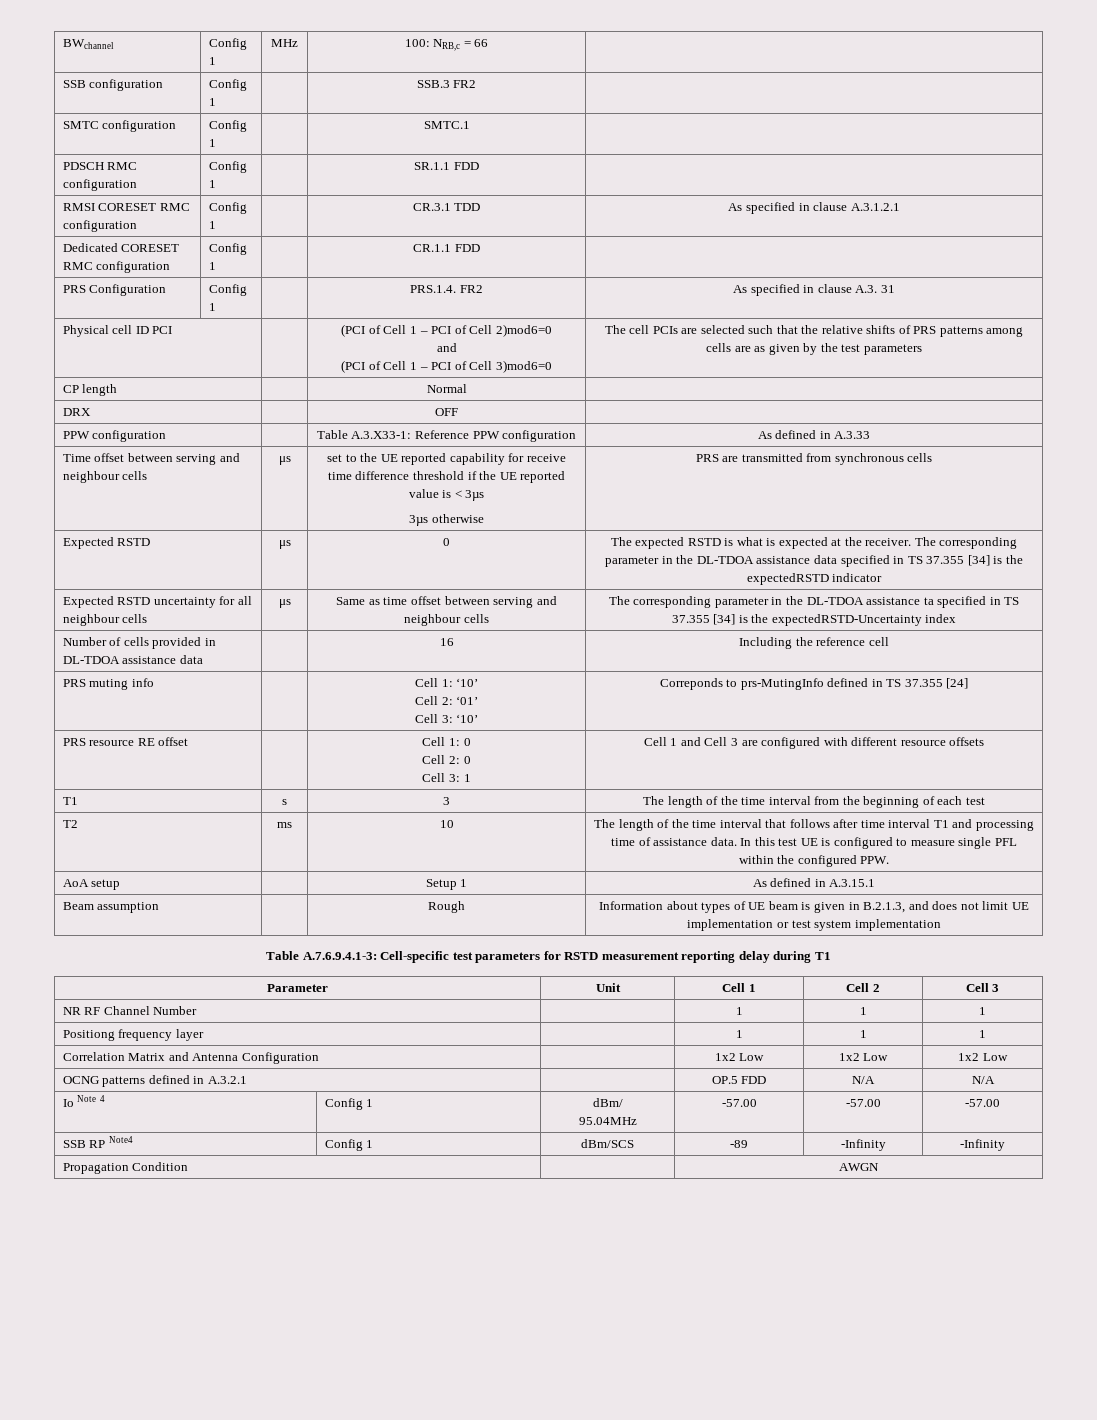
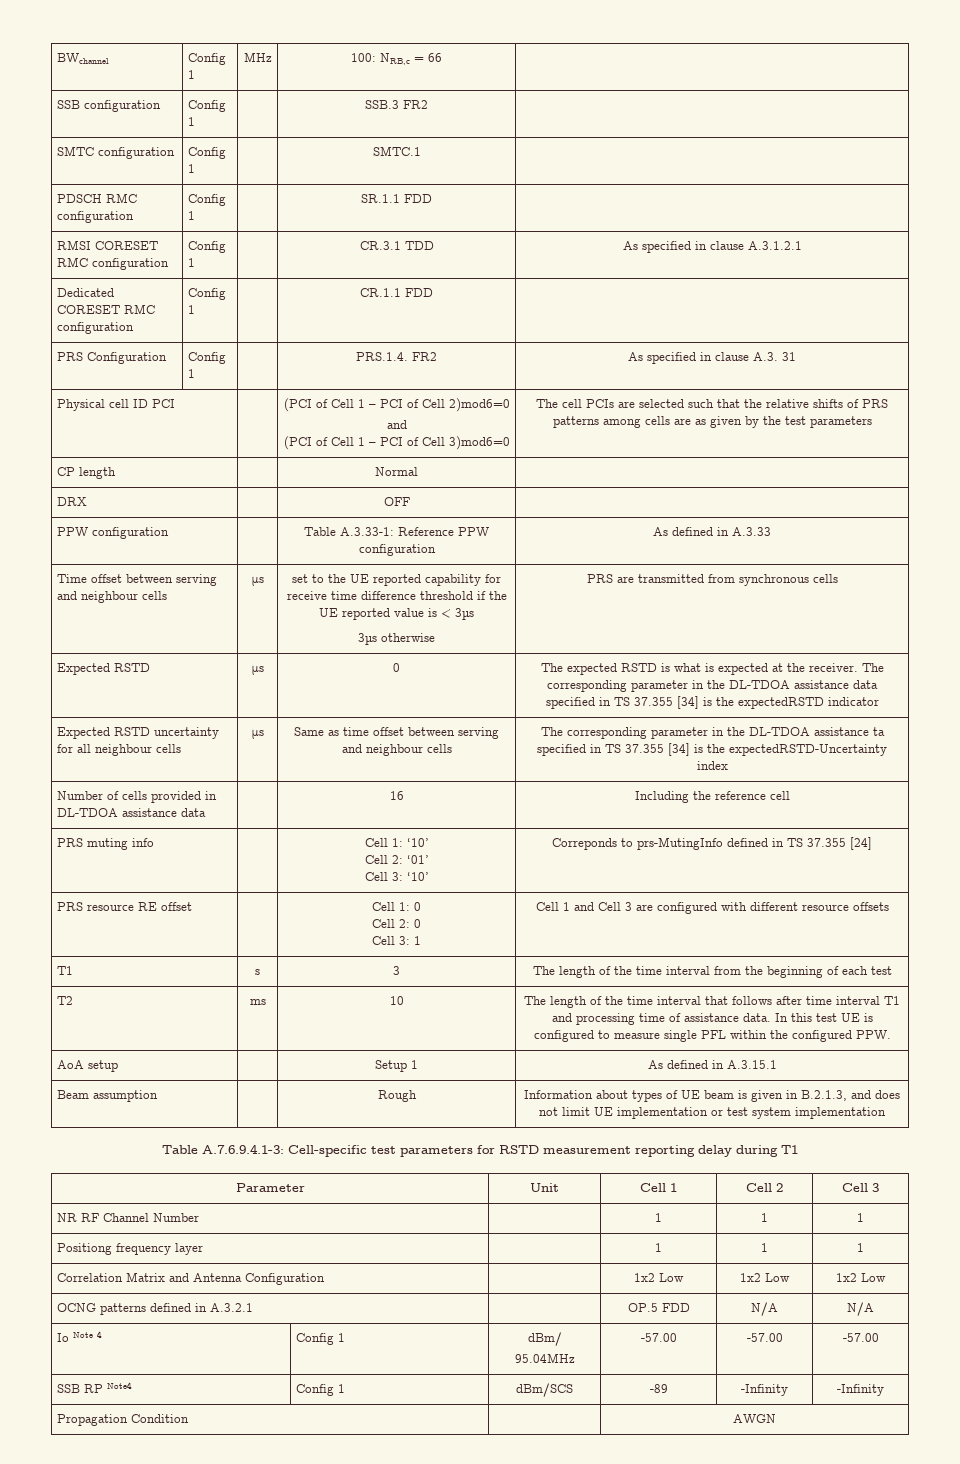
[351,431,412,439] A.3.X33-1: -> [340,527,394,536] A.3.33-1:

